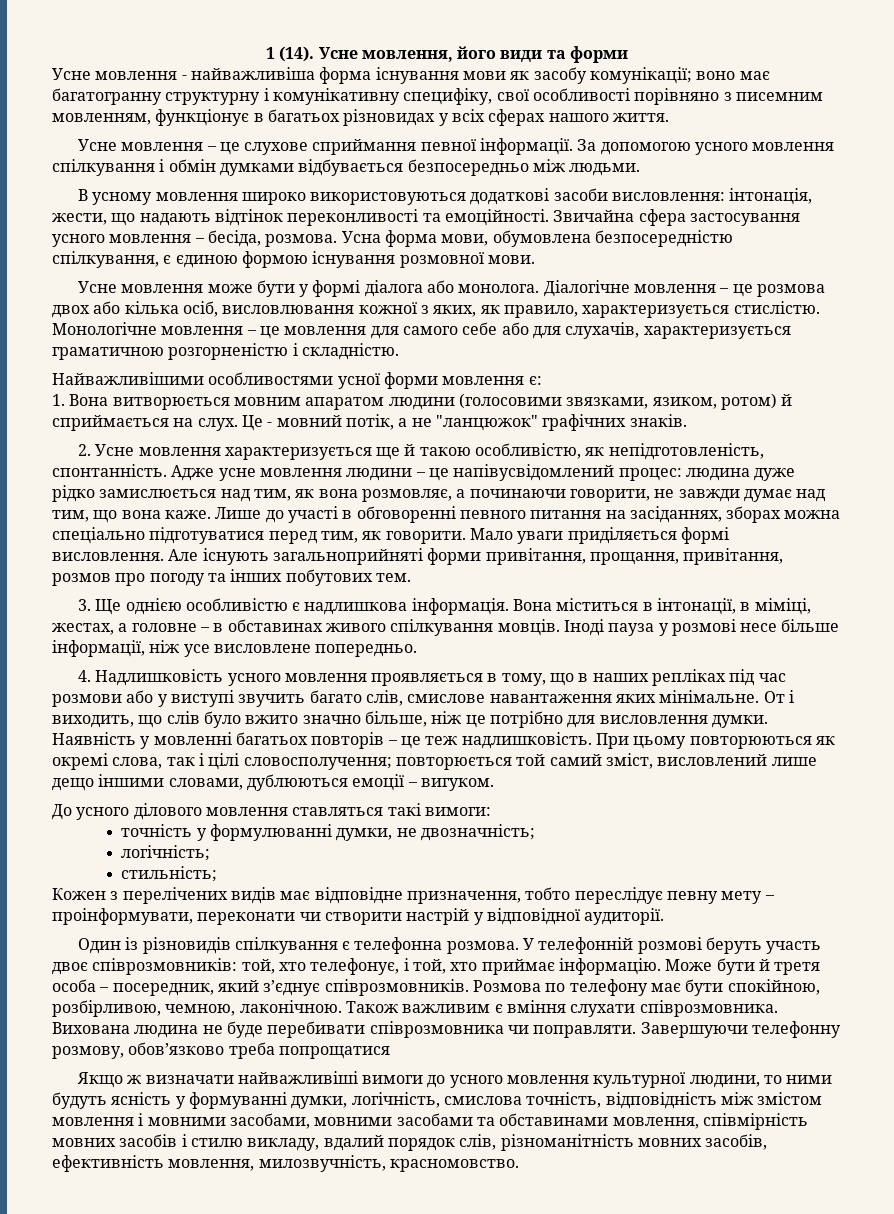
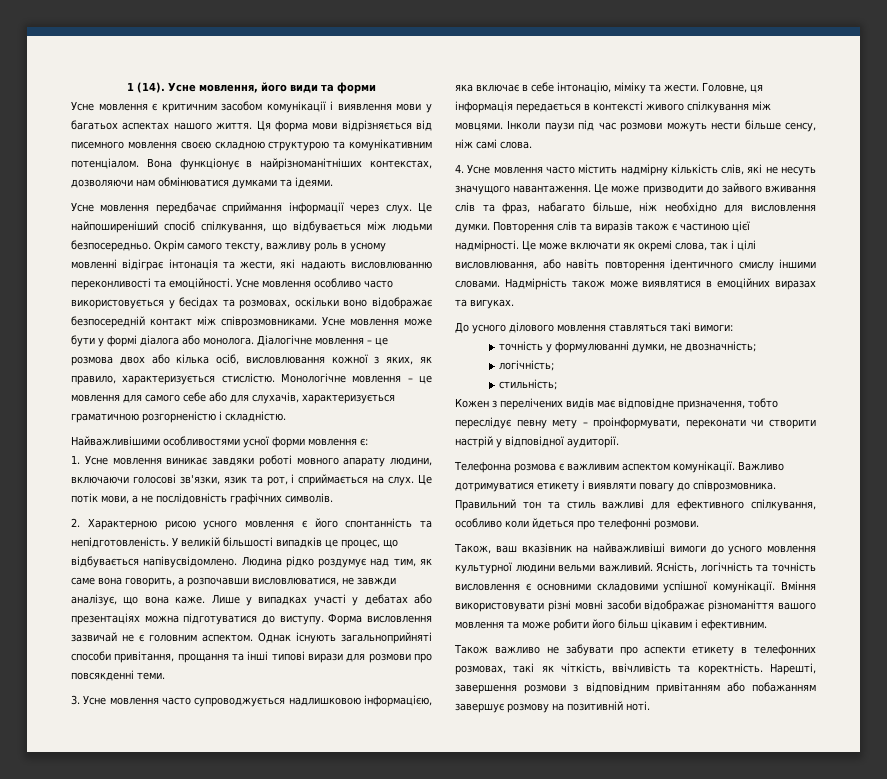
[181,67,770,84] [52,88,823,105] [52,109,669,126] [77,138,835,155] [52,159,641,176] [77,188,813,205] [52,209,800,226] [52,230,733,247] [52,251,535,268] - найважливіша форма існування мови як засобу комунікації; воно має багатогранну структурну і комунікативну специфіку, свої особливості порівняно з писемним мовленням, функціонує в багатьох різновидах у всіх сферах нашого життя. // Усне мовлення – це слухове сприймання певної інформації. За допомогою усного мовлення спілкування і обмін думками відбувається безпосередньо між людьми. // В усному мовлення широко використовуються додаткові засоби висловлення: інтонація, жести, що надають відтінок переконливості та емоційності. Звичайна сфера застосування усного мовлення – бесіда, розмова. Усна форма мови, обумовлена безпосередністю спілкування, є єдиною формою існування розмовної мови. // -> [152,101,432,113] [71,120,432,132] [71,139,432,151] [71,158,433,170] [71,177,333,189] [71,202,432,214] [71,221,432,233] [71,240,386,252] [71,259,432,271] [71,278,393,290] [71,297,432,309] [71,316,317,328] є критичним засобом комунікації і виявлення мови у багатьох аспектах нашого життя. Ця форма мови відрізняється від писемного мовлення своєю складною структурою та комунікативним потенціалом. Вона функціонує в найрізноманітніших контекстах, дозволяючи нам обмінюватися думками та ідеями. // Усне мовлення передбачає сприймання інформації через слух. Це найпоширеніший спосіб спілкування, що відбувається між людьми безпосередньо. Окрім самого тексту, важливу роль в усному мовленні відіграє інтонація та жести, які надають висловлюванню переконливості та емоційності. Усне мовлення особливо часто використовується у бесідах та розмовах, оскільки воно відображає безпосередній контакт між співрозмовниками.
[69,393,793,410] [52,414,687,431] [77,443,764,460] [52,464,796,481] [52,485,826,502] [52,506,841,523] [52,527,729,544] [52,548,784,565] [52,569,411,586] [77,598,811,615] [52,619,840,636] [52,640,418,657] [77,669,786,686] [52,690,794,707] [52,711,768,728] [52,732,812,749] Вона витворюється мовним апаратом людини (голосовими звязками, язиком, ротом) й сприймається на слух. Це - мовний потік, а не "ланцюжок" графічних знаків. // 2. Усне мовлення характеризується ще й такою особливістю, як непідготовленість, спонтанність. Адже усне мовлення людини – це напівусвідомлений процес: людина дуже рідко замислюється над тим, як вона розмовляє, а починаючи говорити, не завжди думає над тим, що вона каже. Лише до участі в обговоренні певного питання на засіданнях, зборах можна спеціально підготуватися перед тим, як говорити. Мало уваги приділяється формі висловлення. Але існують загальноприйняті форми привітання, прощання, привітання, розмов про погоду та інших побутових тем. // 3. Ще однією особливістю є надлишкова інформація. Вона міститься в інтонації, в міміці, жестах, а головне – в обставинах живого спілкування мовців. Іноді пауза у розмові несе більше інформації, ніж усе висловлене попередньо. // 4. Надлишковість усного мовлення проявляється в тому, що в наших репліках під час розмови або у виступі звучить багато слів, смислове навантаження яких мінімальне. От і виходить, що слів було вжито значно більше, ніж це потрібно для висловлення думки. Наявність у мовленні багатьох повторів – це теж надлишковість. При цьому повторюються -> [84,455,432,467] [71,474,432,486] [71,493,333,505] [71,518,432,530] [71,537,398,549] [71,556,432,568] [71,577,396,587] [71,594,432,606] [71,613,432,625] [71,632,432,644] [71,651,432,663] [71,670,165,681] [71,695,432,707] [455,82,763,94] [455,101,771,113] [455,120,816,132] [455,139,532,149] [455,164,816,176] [455,183,816,195] [455,202,816,214] [455,221,750,233] [455,240,620,252] Усне мовлення виникає завдяки роботі мовного апарату людини, включаючи голосові зв'язки, язик та рот, і сприймається на слух. Це потік мови, а не послідовність графічних символів. // 2. Характерною рисою усного мовлення є його спонтанність та непідготовленість. У великій більшості випадків це процес, що відбувається напівусвідомлено. Людина рідко роздумує над тим, як саме вона говорить, а розпочавши висловлюватися, не завжди аналізує, що вона каже. Лише у випадках участі у дебатах або презентаціях можна підготуватися до виступу. Форма висловлення зазвичай не є головним аспектом. Однак існують загальноприйняті способи привітання, прощання та інші типові вирази для розмови про повсякденні теми. // 3. Усне мовлення часто супроводжується надлишковою інформацією, яка включає в себе інтонацію, міміку та жести. Головне, ця інформація передається в контексті живого спілкування між мовцями. Інколи паузи під час розмови можуть нести більше сенсу, ніж самі слова. // 4. Усне мовлення часто містить надмірну кількість слів, які не несуть значущого навантаження. Це може призводити до зайвого вживання слів та фраз, набагато більше, ніж необхідно для висловлення думки. Повторення слів та виразів також є частиною цієї надмірності. Це може включати
[243,753,817,770] [52,774,494,791] словосполучення; повторюється той самий зміст, висловлений лише дещо іншими словами, дублюються емоції – вигуком. -> [455,259,816,271] [455,278,816,290] [455,299,514,309] висловлювання, або навіть повторення ідентичного смислу іншими словами. Надмірність також може виявлятися в емоційних виразах та вигуках.
[77,937,822,954] [52,958,821,975] [52,979,820,996] [52,1000,778,1017] [52,1021,841,1038] [52,1042,390,1059] [76,1072,234,1088] Один із різновидів спілкування є телефонна розмова. У телефонній розмові беруть участь двоє співрозмовників: той, хто телефонує, і той, хто приймає інформацію. Може бути й третя особа – посередник, який з’єднує співрозмовників. Розмова по телефону має бути спокійною, розбірливою, чемною, лаконічною. Також важливим є вміння слухати співрозмовника. Вихована людина не буде перебивати співрозмовника чи поправляти. Завершуючи телефонну розмову, обов’язково треба попрощатися // Якщо ж визначати -> [454,461,784,473] [455,480,776,492] [455,499,816,511] [455,518,699,530] [454,543,589,554] Телефонна розмова є важливим аспектом комунікації. Важливо дотримуватися етикету і виявляти повагу до співрозмовника. Правильний тон та стиль важливі для ефективного спілкування, особливо коли йдеться про телефонні розмови. // Також, ваш вказівник на
[689,1075,833,1088] [52,1092,823,1109] [52,1113,808,1130] [52,1134,768,1151] [52,1155,519,1172] людини, то ними будуть ясність у формуванні думки, логічність, смислова точність, відповідність між змістом мовлення і мовними засобами, мовними засобами та обставинами мовлення, співмірність мовних засобів і стилю викладу, вдалий порядок слів, різноманітність мовних засобів, ефективність мовлення, милозвучність, красномовство. -> [515,562,816,573] [455,581,816,593] [455,600,816,612] [455,619,767,631] [454,644,816,656] [455,663,816,675] [455,682,816,694] [455,701,650,713] людини вельми важливий. Ясність, логічність та точність висловлення є основними складовими успішної комунікації. Вміння використовувати різні мовні засоби відображає різноманіття вашого мовлення та може робити його більш цікавим і ефективним. // Також важливо не забувати про аспекти етикету в телефонних розмовах, такі як чіткість, ввічливість та коректність. Нарешті, завершення розмови з відповідним привітанням або побажанням завершує розмову на позитивній ноті.

